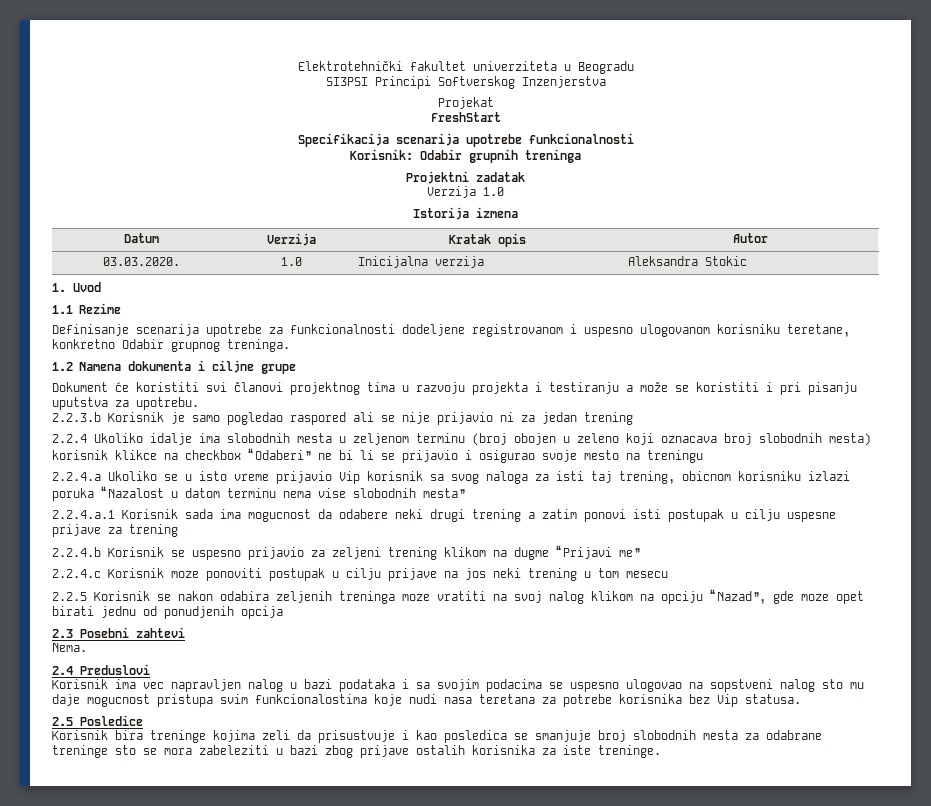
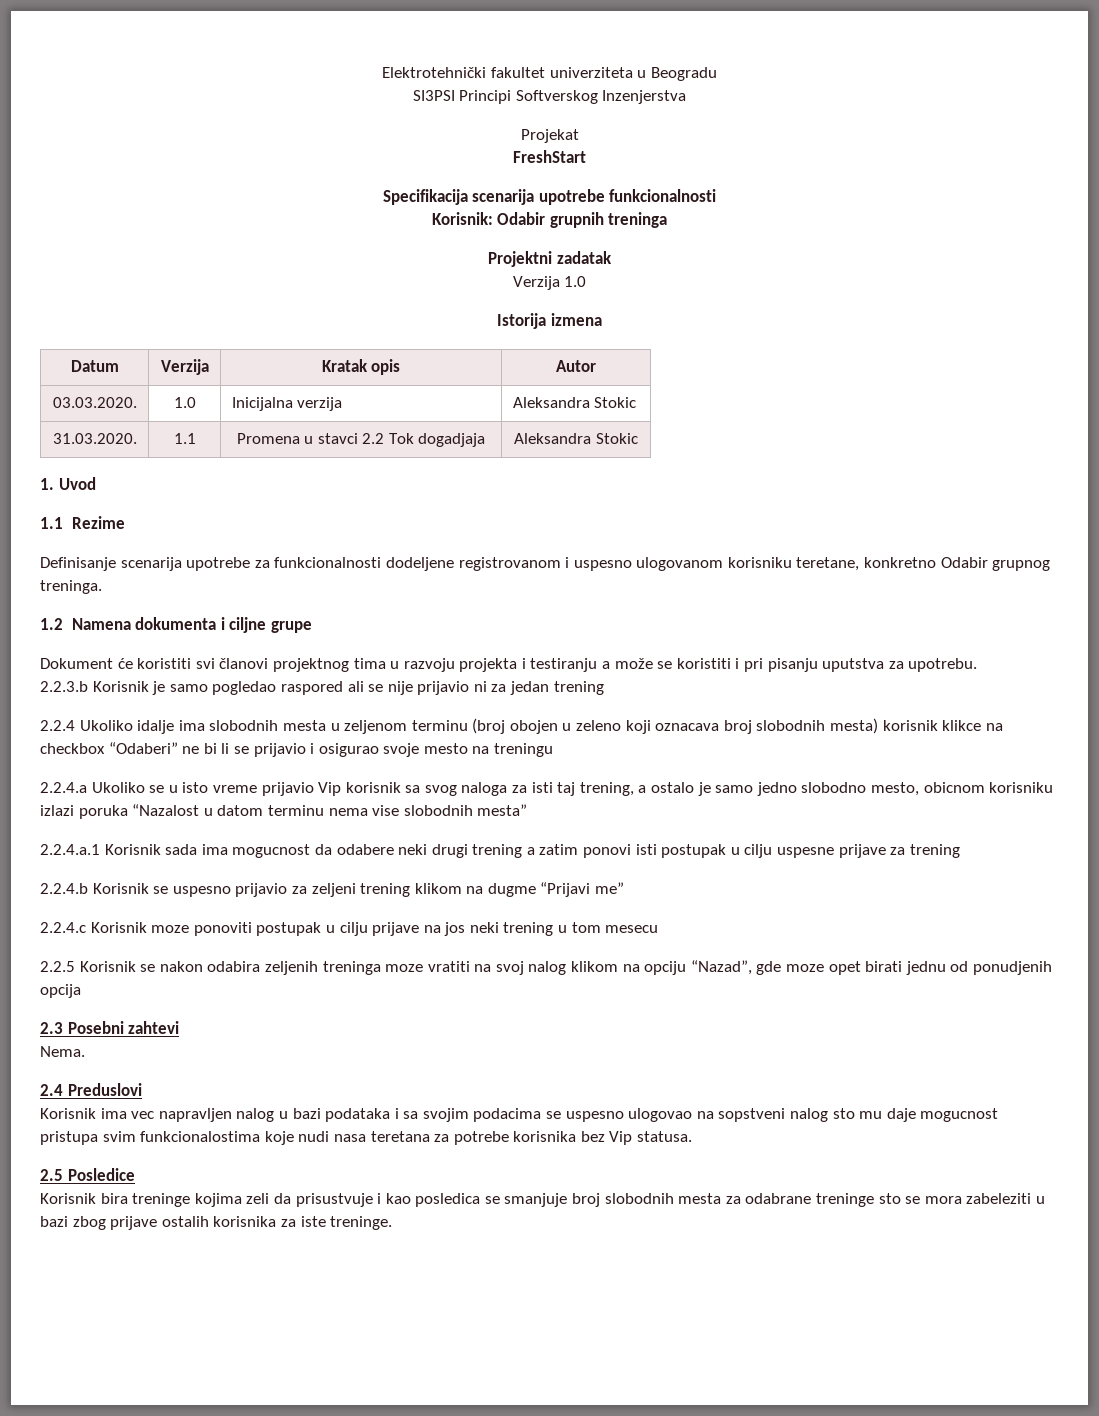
(747, 261) none -> [52,433,137,444] [173,433,196,444] [236,433,486,447] [514,433,638,444] // 31.03.2020. | 1.1 | Promena u stavci 2.2 Tok dogadjaja | Aleksandra Stokic
(675, 477) none -> [638,782,919,796] a ostalo je samo jedno slobodno mesto,

